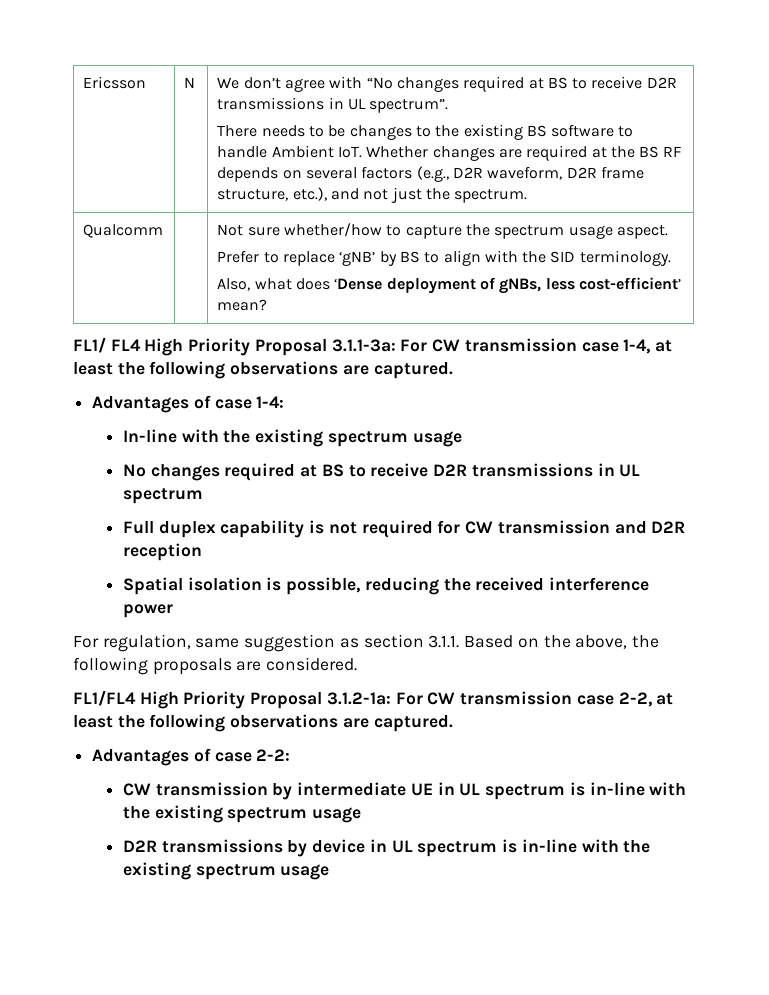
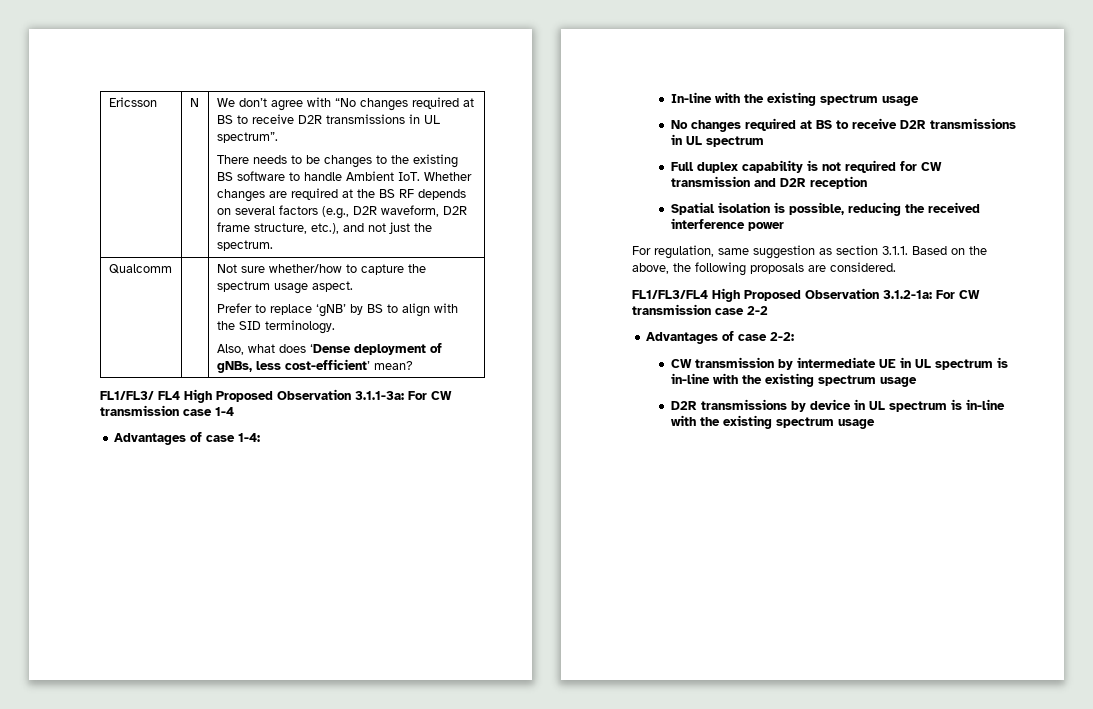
[73,337,106,353] FL1/ -> [100,391,154,400] FL1/FL3/
[188,338,327,356] Priority Proposal -> [216,389,351,402] Proposed Observation
[623,339,672,354] [73,361,453,379] 1-4, at least the following observations are captured. -> [215,407,234,416] 1-4
[73,690,323,709] FL1/FL4 High Priority Proposal -> [632,288,879,302] FL1/FL3/FL4 High Proposed Observation
[618,692,674,707] [73,714,453,732] 2-2, at least the following observations are captured. -> [747,306,768,315] 2-2

